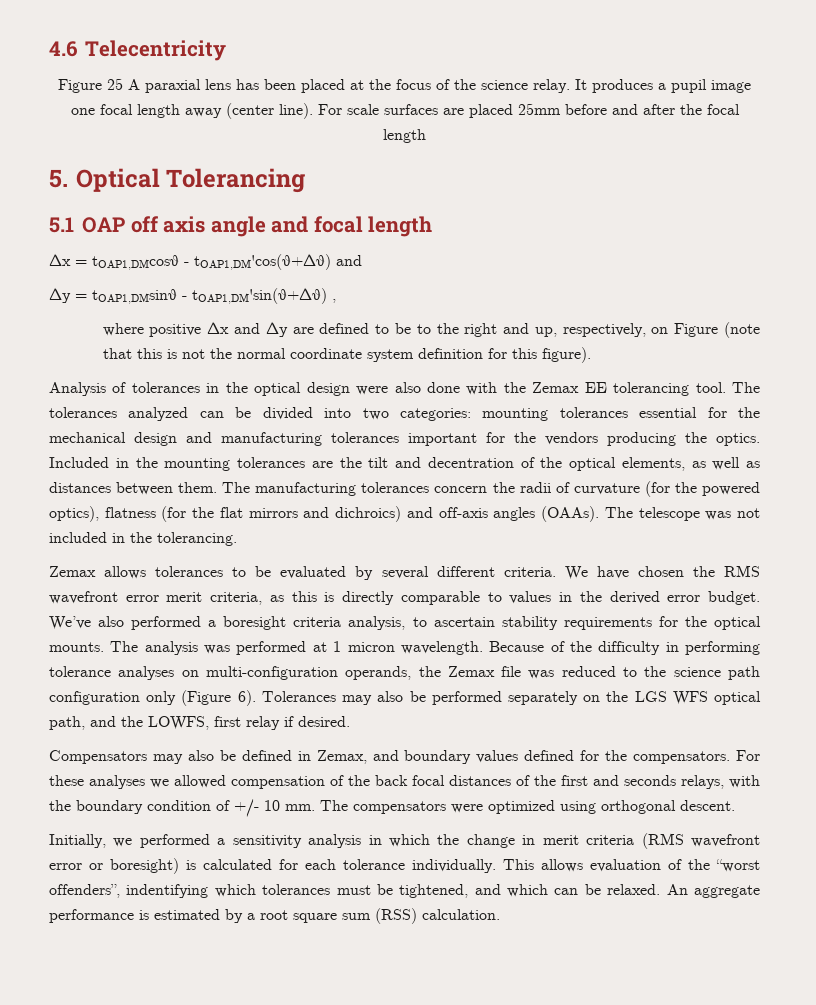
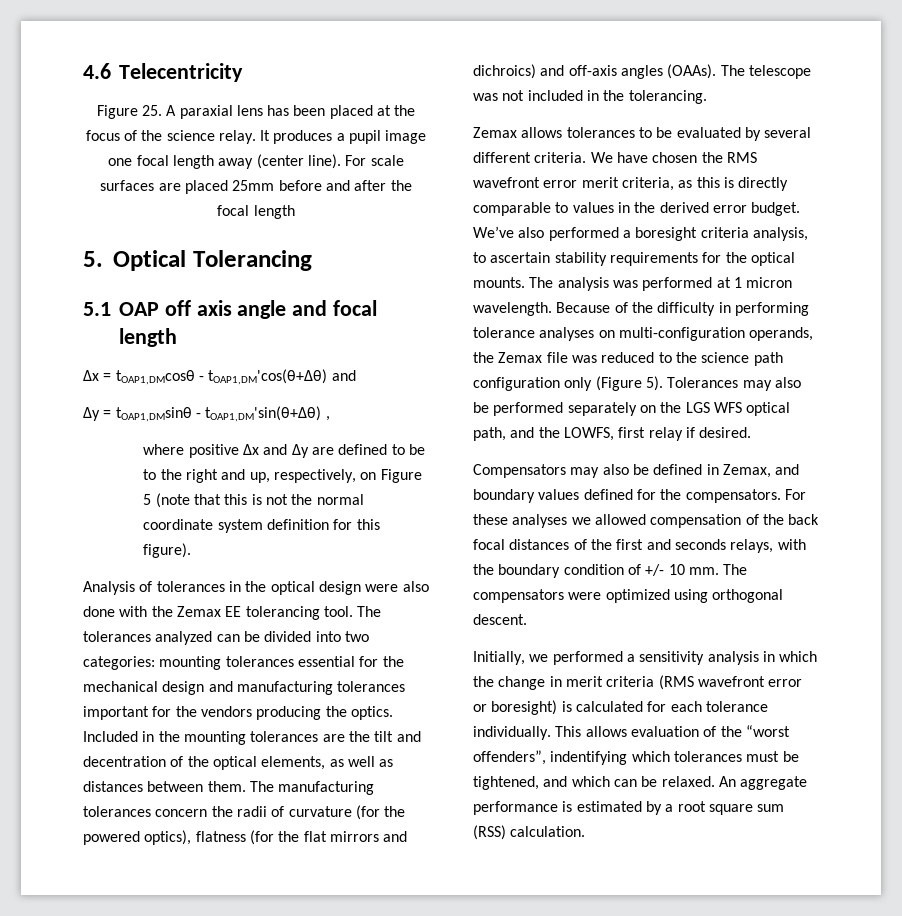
[107,78,123,90] 25 -> [141,105,162,116] 25.
(719, 330) none -> [143,494,152,505] 5
[237,690,256,706] 6). -> [645,376,663,391] 5).

